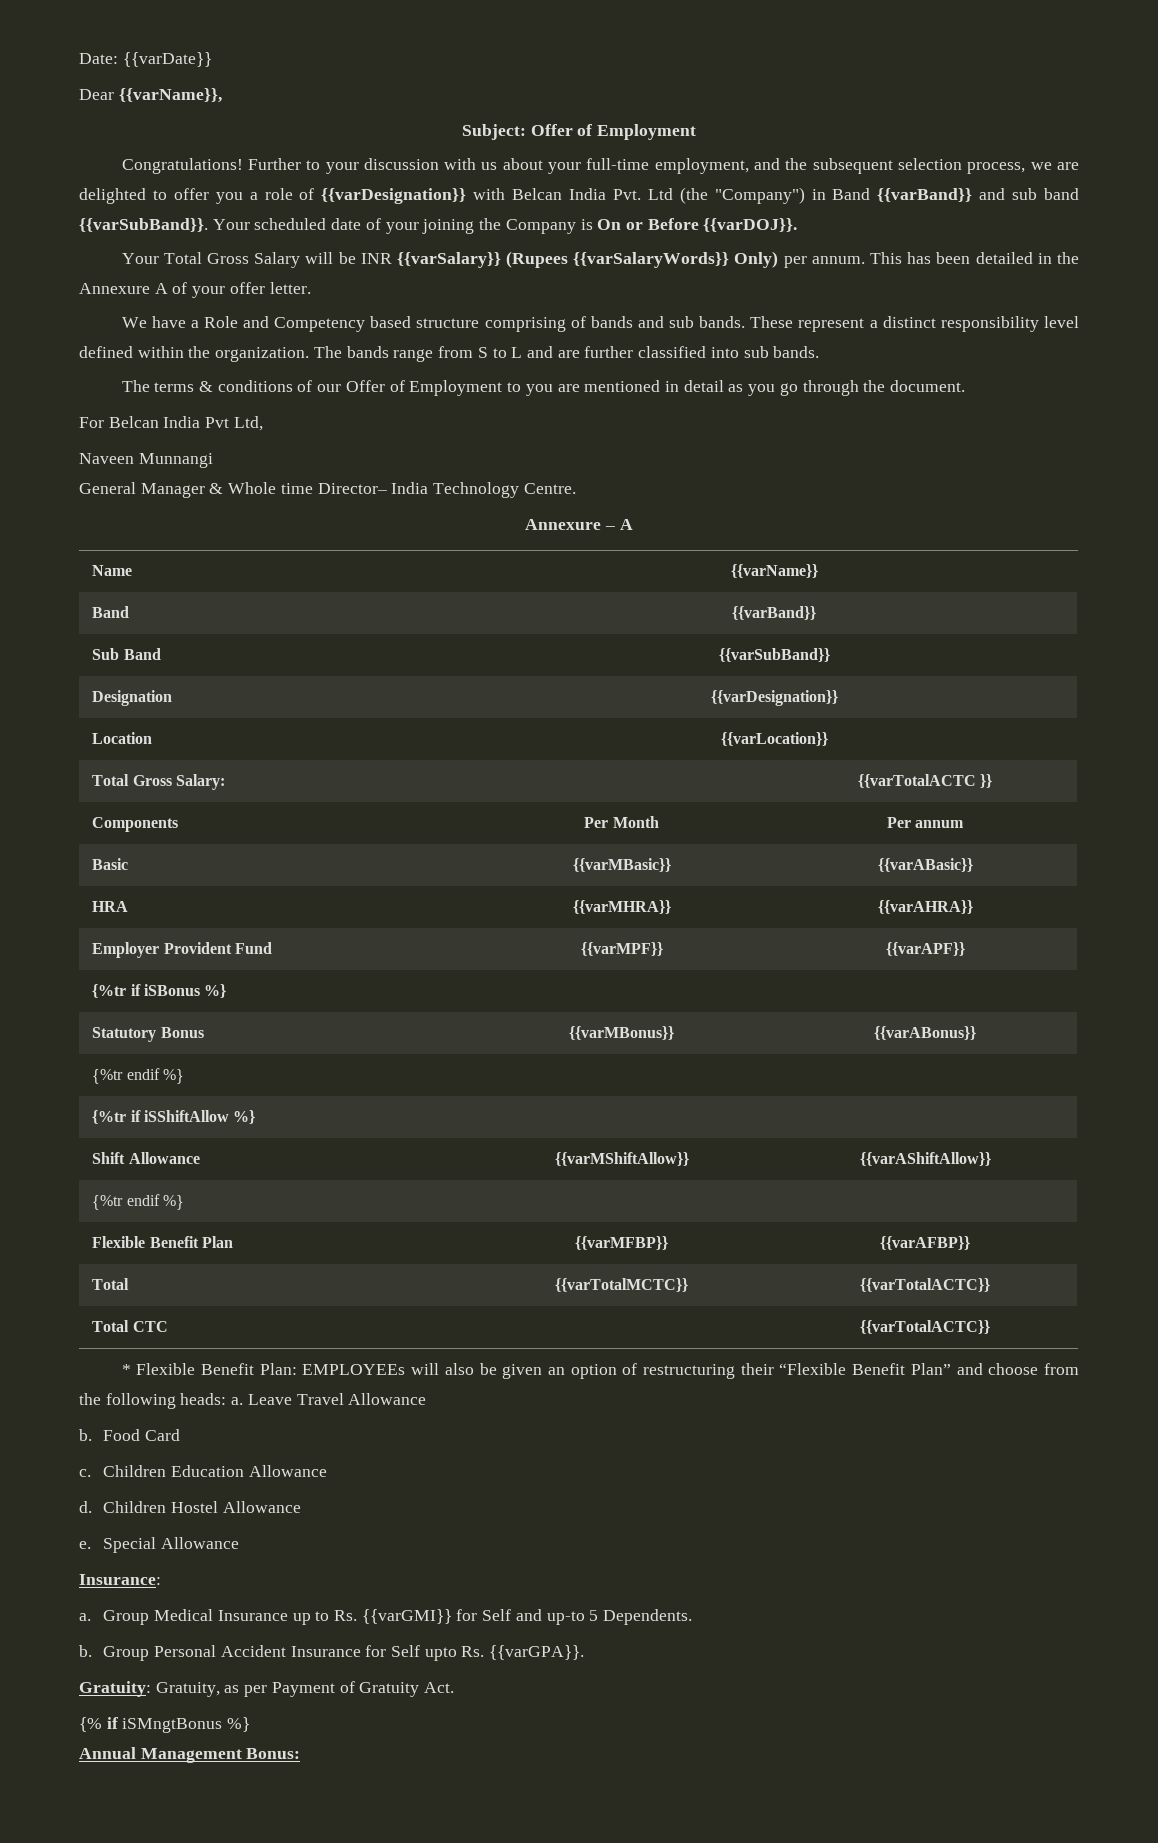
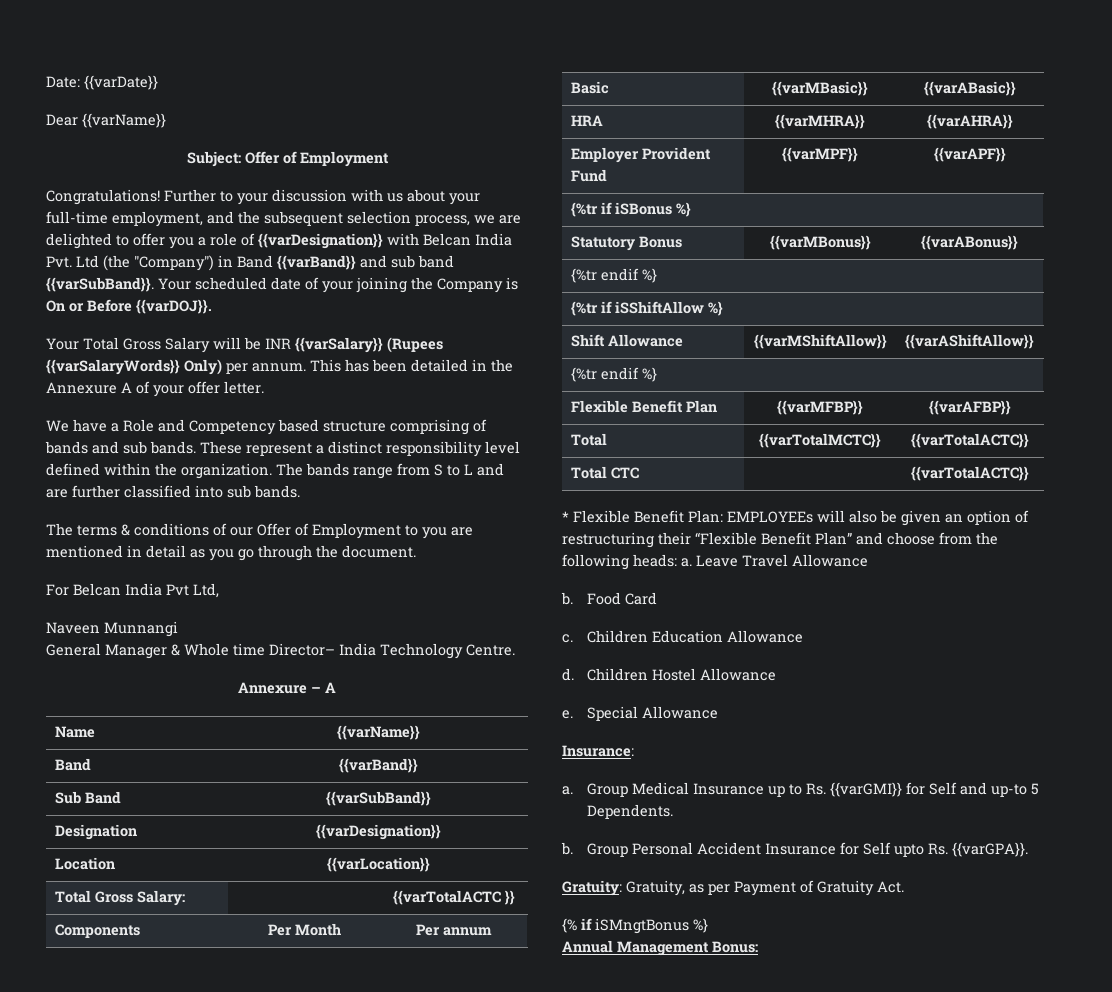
[118,88,222,103] {{varName}}, -> [82,113,166,128] {{varName}}

